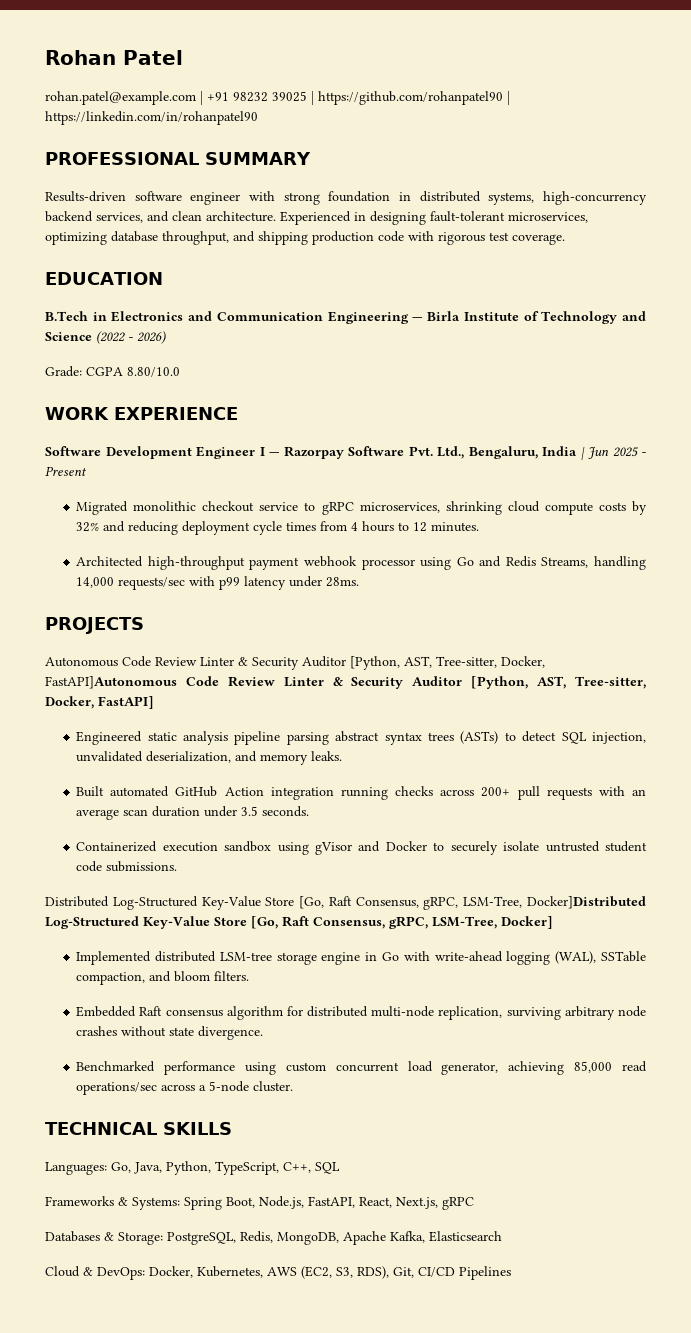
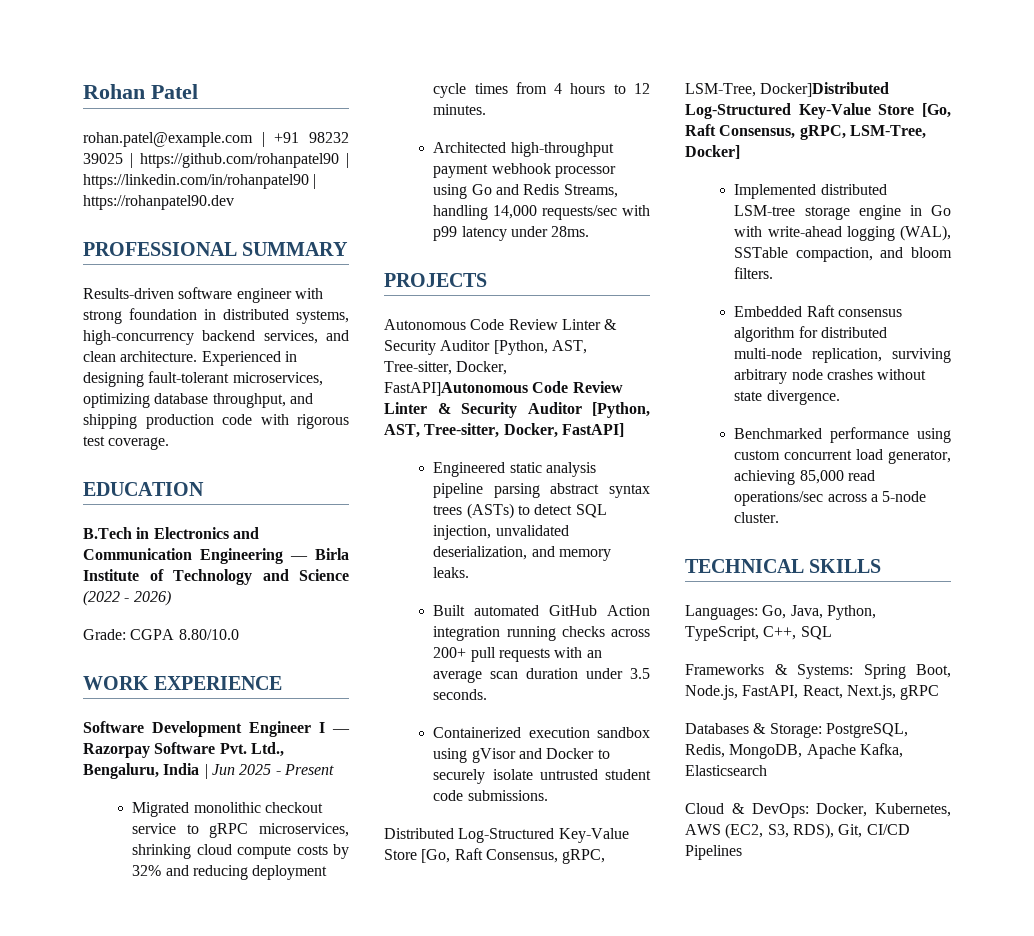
(258, 118) none -> [313,174,317,189] [83,195,234,210] | https://rohanpatel90.dev

